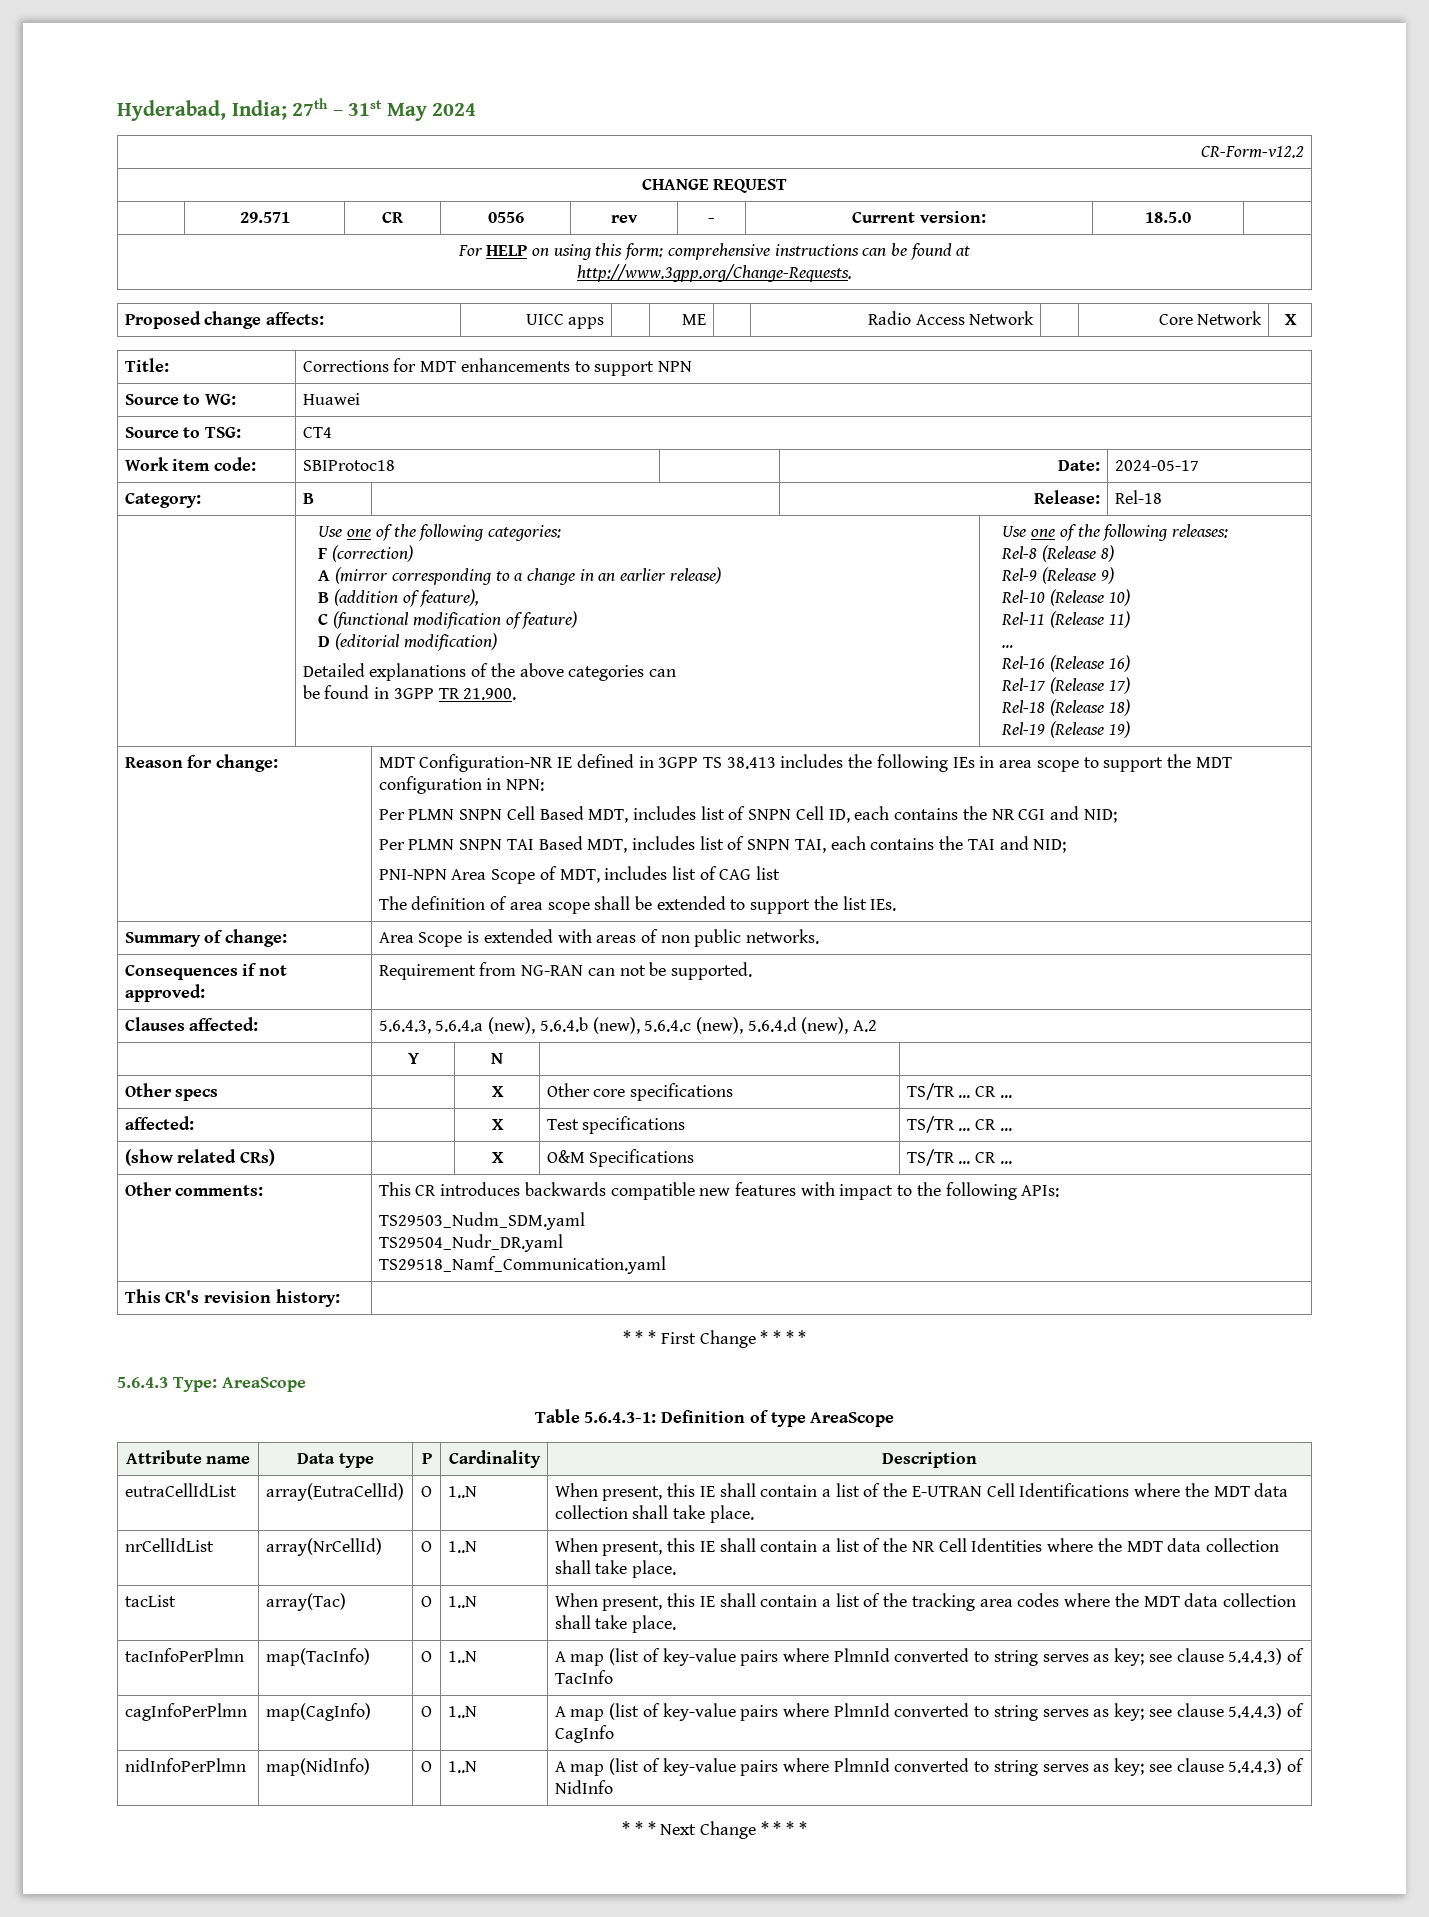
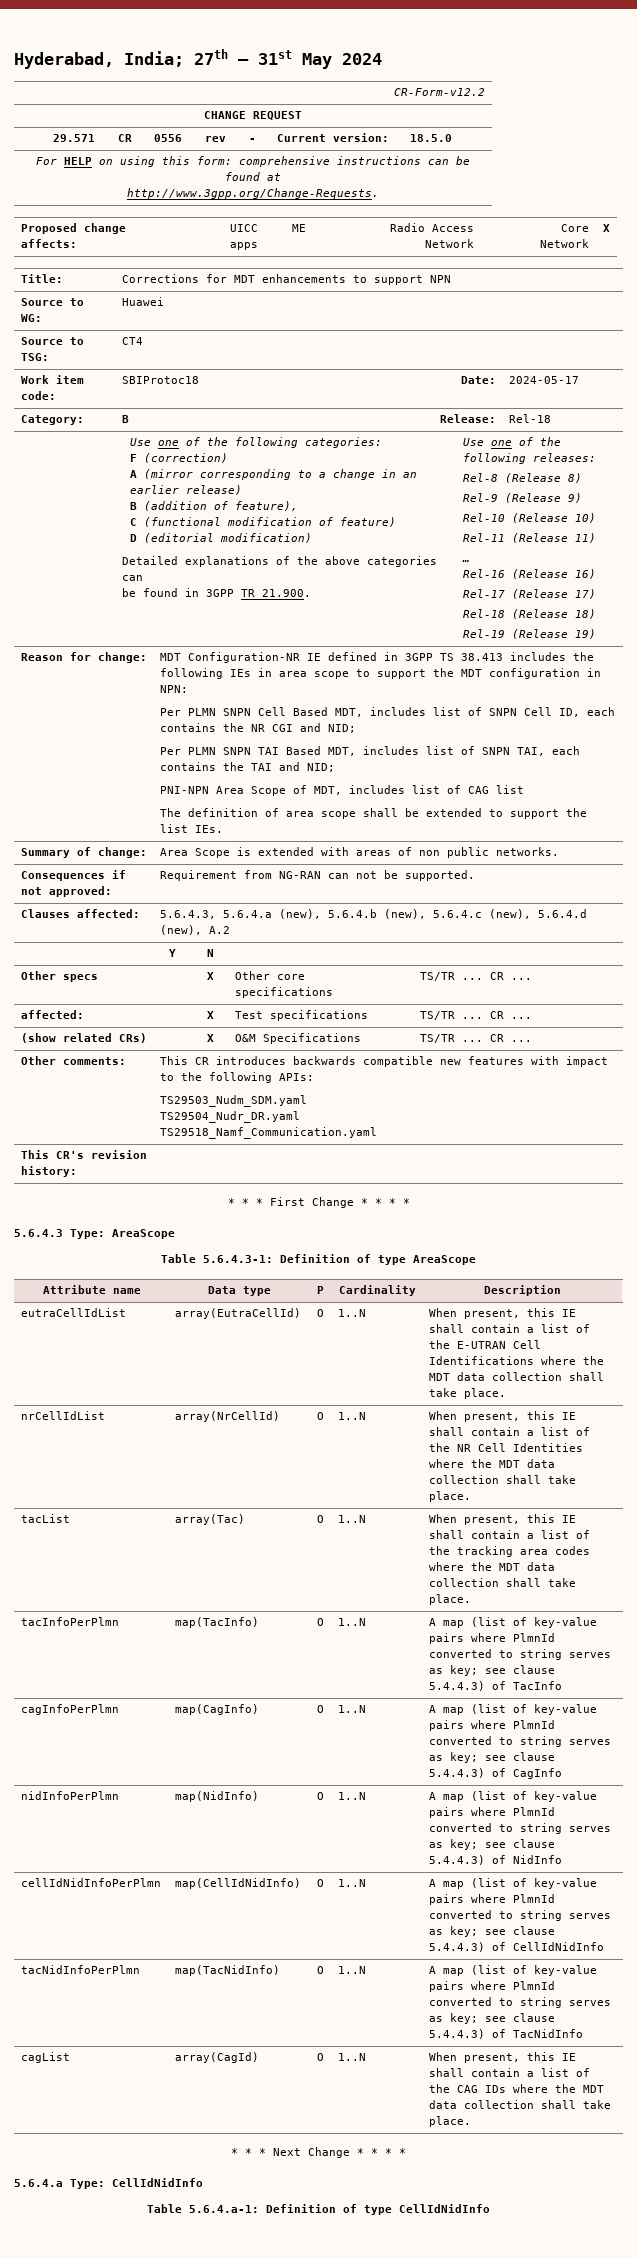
(613, 1787) none -> [20,1878,161,1887] [174,1878,301,1889] [317,1879,324,1887] [337,1879,366,1887] [428,1878,597,1889] [428,1894,555,1905] [428,1910,611,1921] [428,1926,555,1937] [428,1942,604,1952] [20,1965,140,1974] [174,1965,280,1976] [317,1966,324,1974] [337,1966,366,1974] [428,1965,597,1976] [428,1981,555,1992] [428,1997,611,2008] [428,2013,555,2024] [428,2029,583,2039] [20,2052,70,2063] [174,2052,259,2063] [317,2053,324,2061] [337,2053,366,2061] [428,2052,576,2063] [428,2068,590,2077] [428,2084,604,2093] [428,2100,611,2109] [428,2116,471,2127] // cellIdNidInfoPerPlmn | map(CellIdNidInfo) | O | 1..N | A map (list of key-value pairs where PlmnId converted to string serves as key; see clause 5.4.4.3) of CellIdNidInfo // tacNidInfoPerPlmn | map(TacNidInfo) | O | 1..N | A map (list of key-value pairs where PlmnId converted to string serves as key; see clause 5.4.4.3) of TacNidInfo // cagList | array(CagId) | O | 1..N | When present, this IE shall contain a list of the CAG IDs where the MDT data collection shall take place.
(807, 1828) none -> [14,2178,203,2189] [147,2204,490,2215] // 5.6.4.a Type: CellIdNidInfo // Table 5.6.4.a-1: Definition of type CellIdNidInfo

